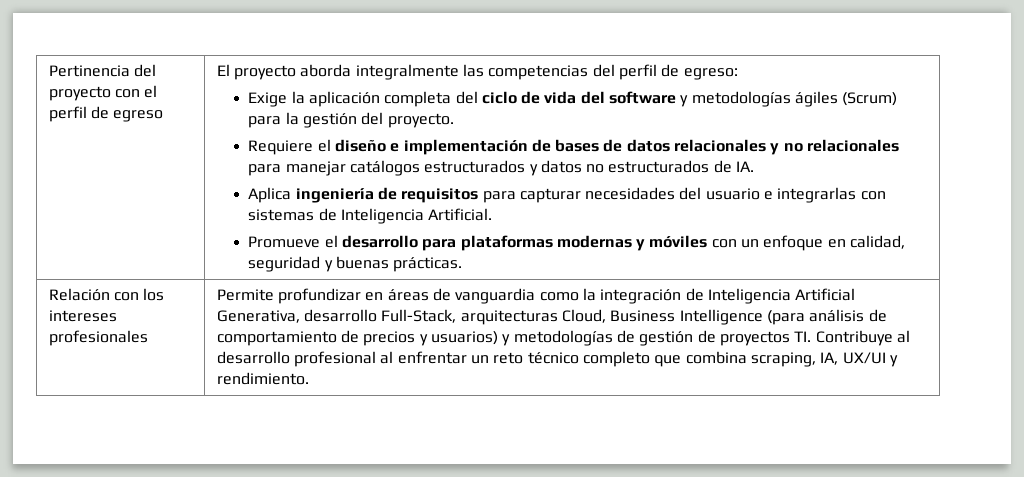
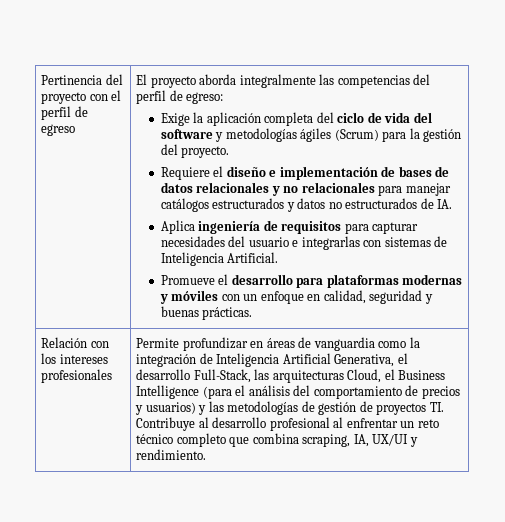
(300, 316) none -> [397,353,408,364] el
(457, 316) none -> [254,369,270,380] las
(607, 316) none -> [384,369,395,380] el
[809,309,887,322] análisis de -> [235,385,311,396] el análisis del
(511, 340) none -> [208,401,224,412] las

